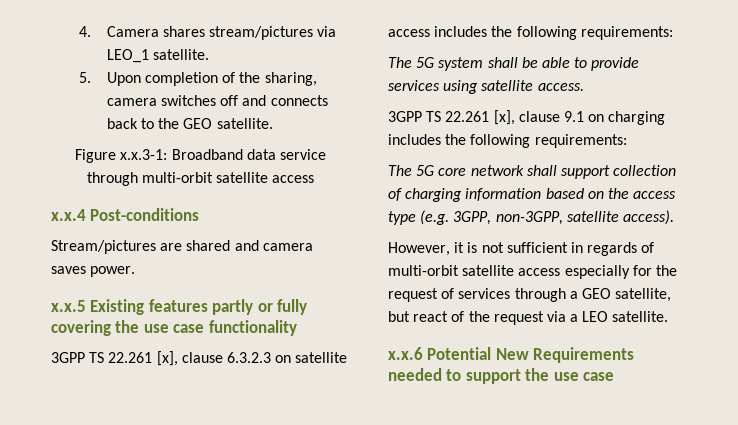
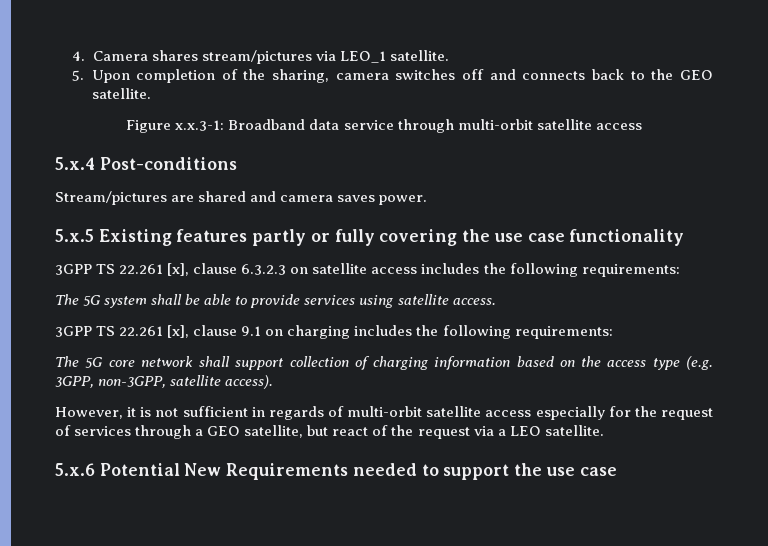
[51,209,86,221] x.x.4 -> [55,157,95,170] 5.x.4
[51,300,86,312] x.x.5 -> [55,229,94,242] 5.x.5
[388,347,423,360] x.x.6 -> [55,463,95,476] 5.x.6

